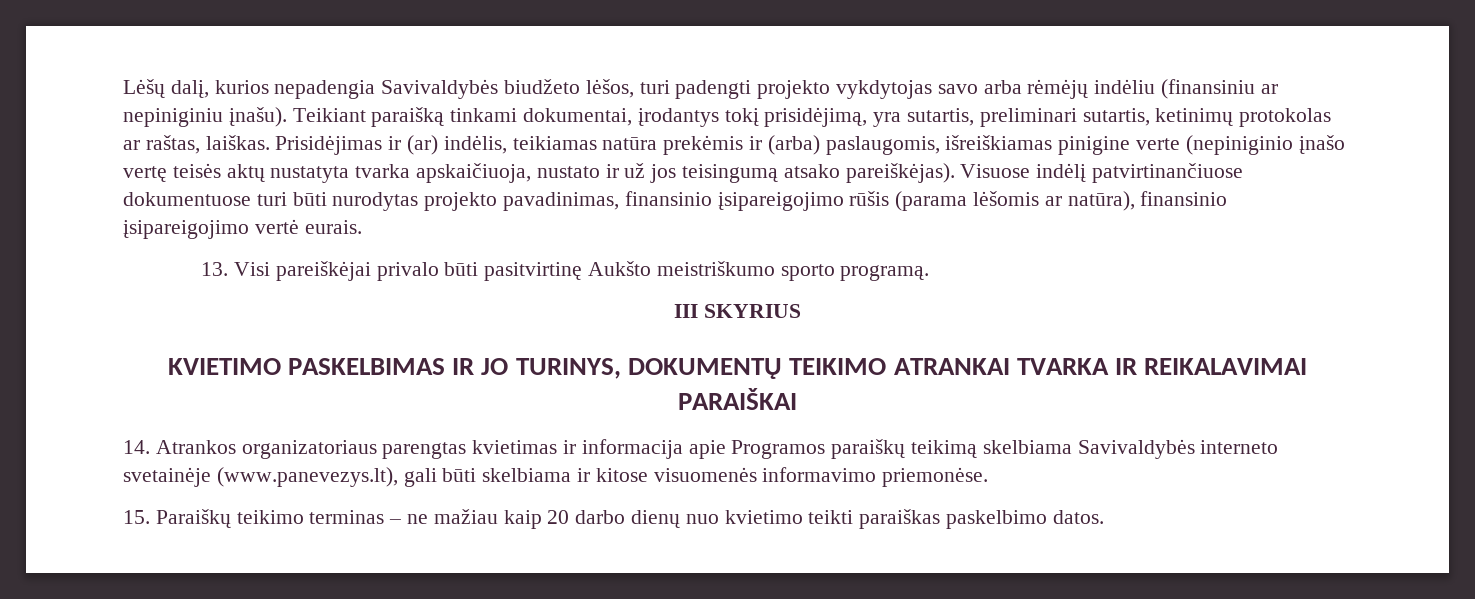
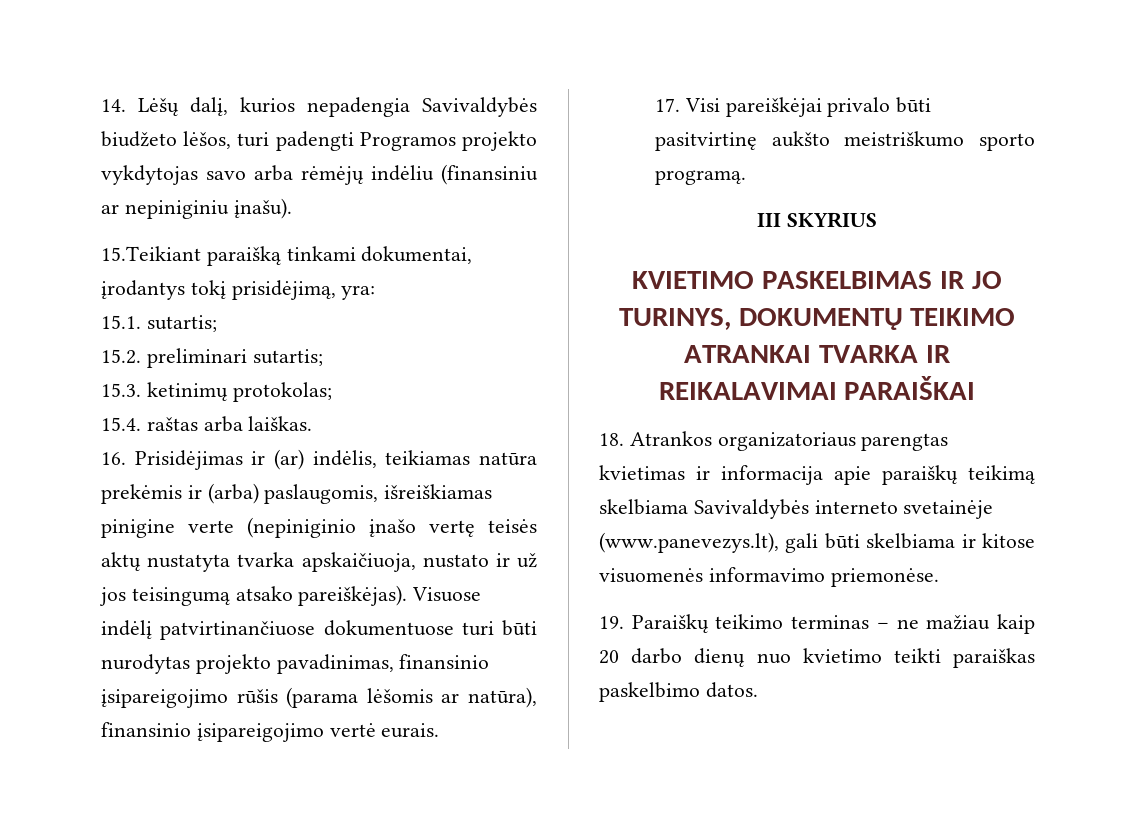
(123, 88) none -> [101,99,126,112] 14.
(752, 89) none -> [359,132,456,151] Programos
[292,108,366,122] Teikiant -> [101,246,201,261] // 15.Teikiant
[873,108,1332,127] [123,135,200,154] yra sutartis, preliminari sutartis, ketinimų protokolas ar raštas, -> [341,285,376,300] [101,315,217,332] [101,348,323,368] [101,382,332,402] [101,416,243,432] yra: // 15.1. sutartis; // 15.2. preliminari sutartis; // 15.3. ketinimų protokolas; // 15.4. raštas arba
(270, 142) none -> [101,452,126,465] // 16.
[201,262,229,276] 13. -> [654,98,680,112] 17.
[588,261,652,276] Aukšto -> [771,131,830,147] aukšto
[123,440,150,454] 14. -> [599,433,624,446] 18.
[731,440,826,459] Programos -> (871, 475) none
[123,510,150,524] 15. -> [599,616,624,629] 19.

